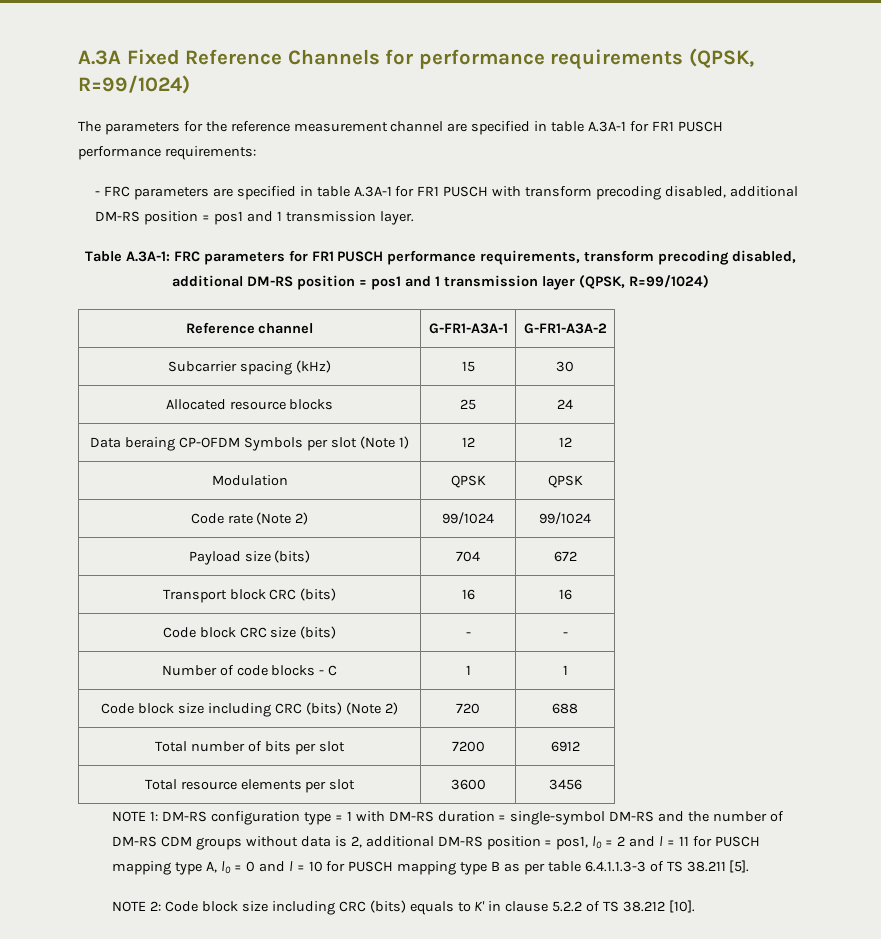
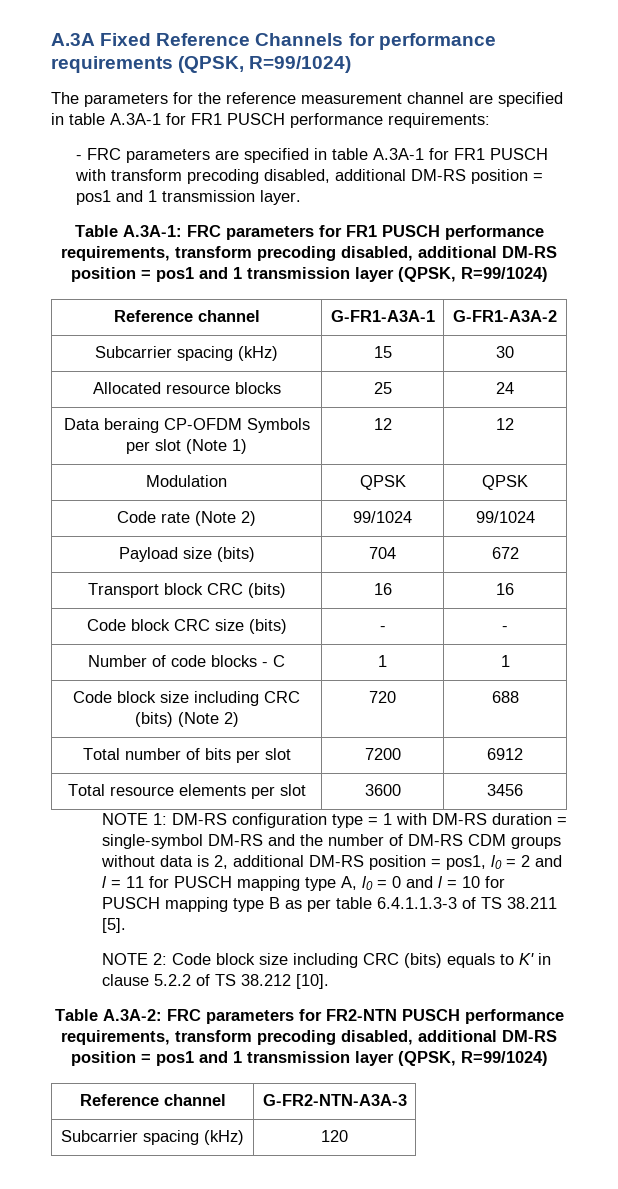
(695, 906) none -> [54,1009,564,1024] [61,1030,557,1045] [70,1051,548,1066] [79,1094,226,1106] [262,1094,407,1106] [61,1130,244,1145] [321,1130,348,1142] // Table A.3A-2: FRC parameters for FR2-NTN PUSCH performance requirements, transform precoding disabled, additional DM-RS position = pos1 and 1 transmission layer (QPSK, R=99/1024) // Reference channel | G-FR2-NTN-A3A-3 // Subcarrier spacing (kHz) | 120

